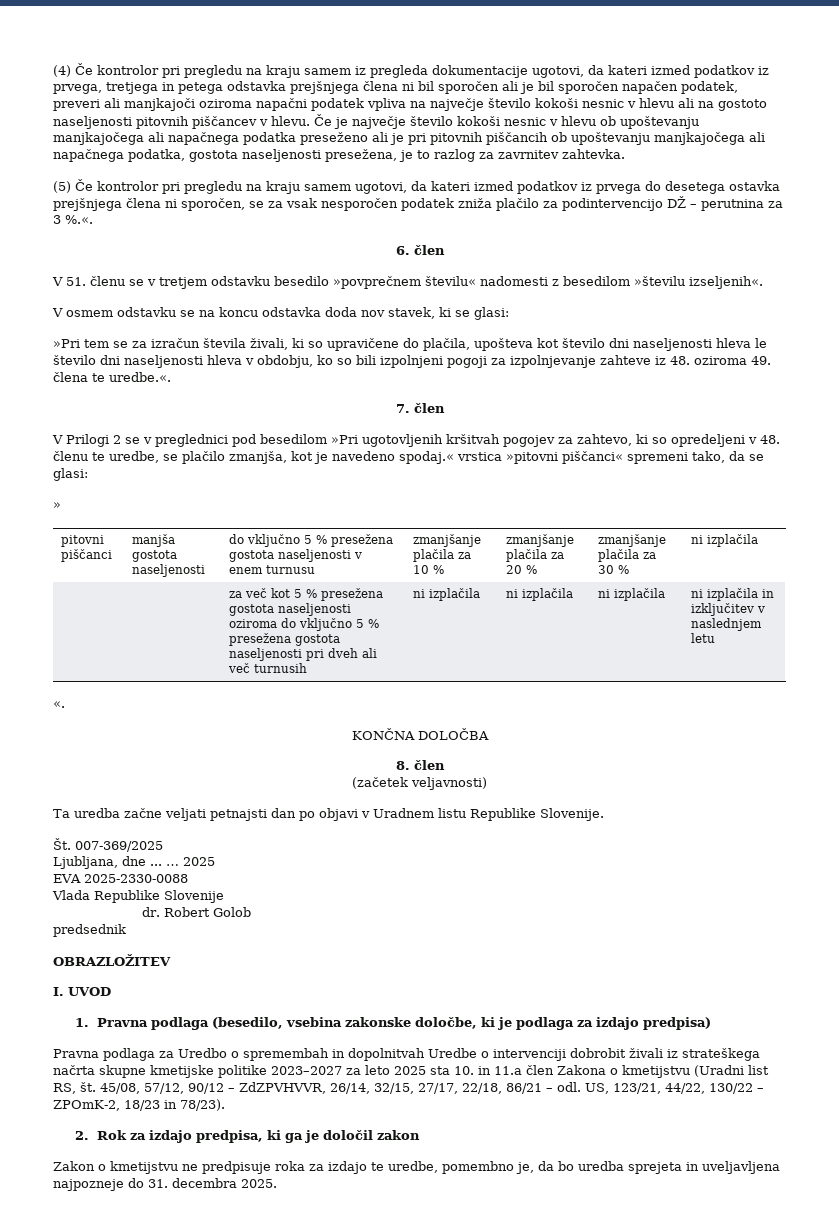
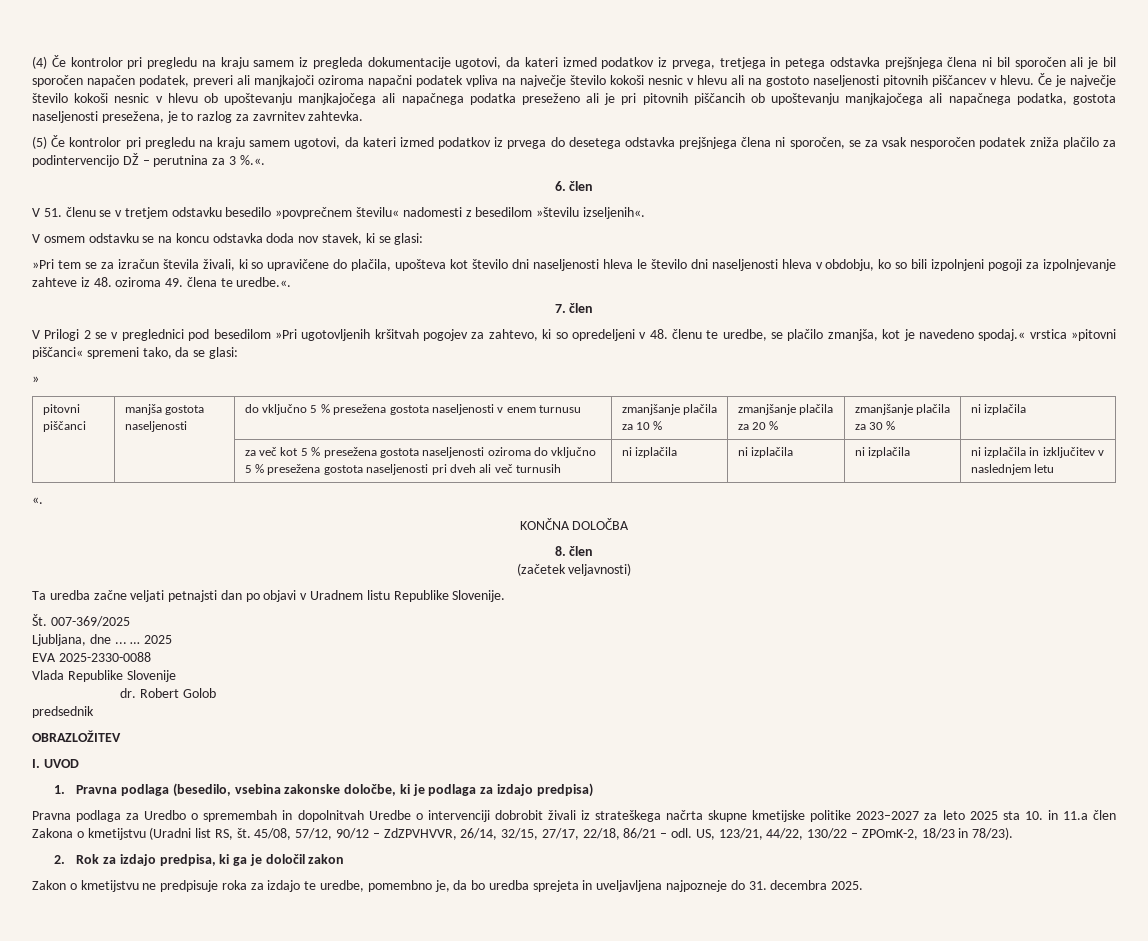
[729,181,780,191] ostavka -> [624,137,675,147] odstavka

